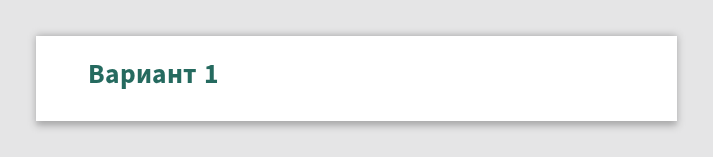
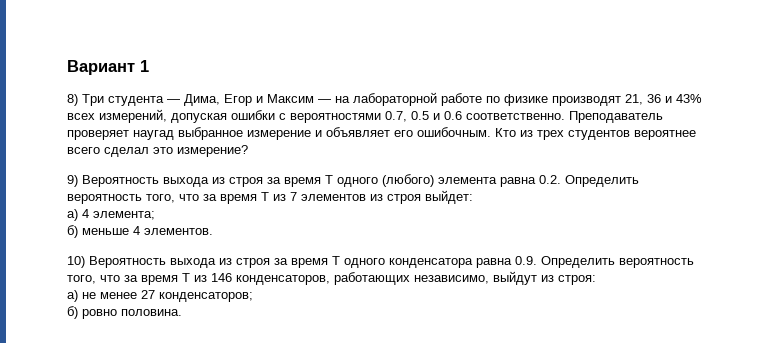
(220, 74) none -> [67,92,702,106] [67,109,663,123] [67,127,696,140] [67,145,248,157] [67,174,639,187] [67,190,473,204] [67,209,155,221] [67,225,213,238] [67,256,694,268] [67,271,596,285] [67,290,253,302] [67,306,182,319] // 8) Три студента — Дима, Егор и Максим — на лабораторной работе по физике производят 21, 36 и 43% всех измерений, допуская ошибки с вероятностями 0.7, 0.5 и 0.6 соответственно. Преподаватель проверяет наугад выбранное измерение и объявляет его ошибочным. Кто из трех студентов вероятнее всего сделал это измерение? // 9) Вероятность выхода из строя за время Т одного (любого) элемента равна 0.2. Определить вероятность того, что за время Т из 7 элементов из строя выйдет: // а) 4 элемента; // б) меньше 4 элементов. // 10) Вероятность выхода из строя за время Т одного конденсатора равна 0.9. Определить вероятность того, что за время Т из 146 конденсаторов, работающих независимо, выйдут из строя: // а) не менее 27 конденсаторов; // б) ровно половина.

